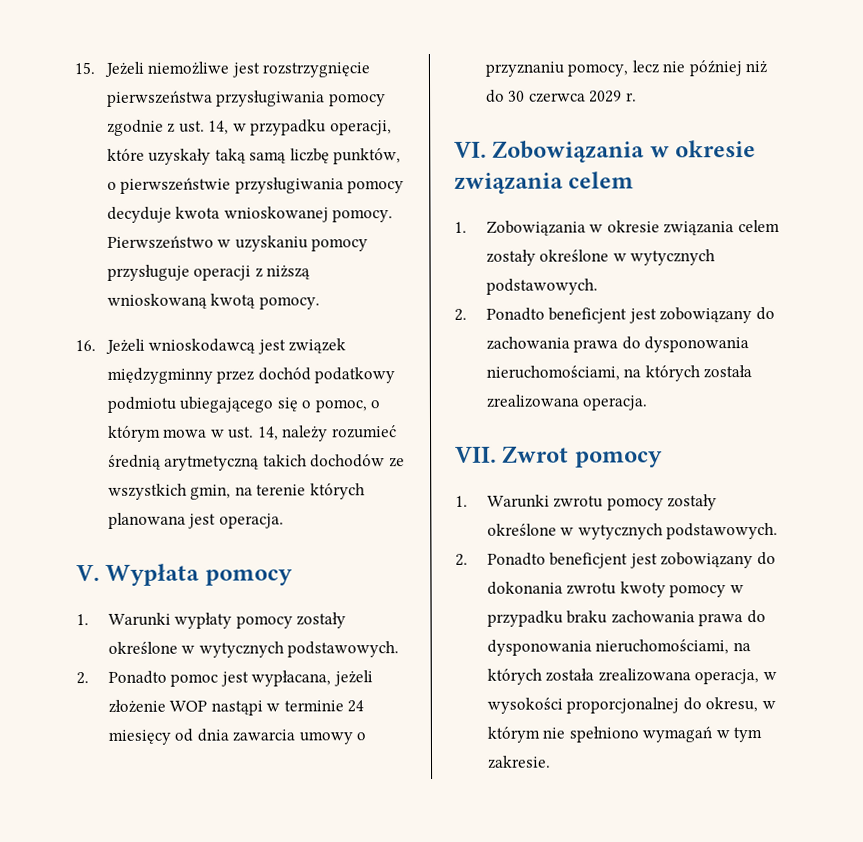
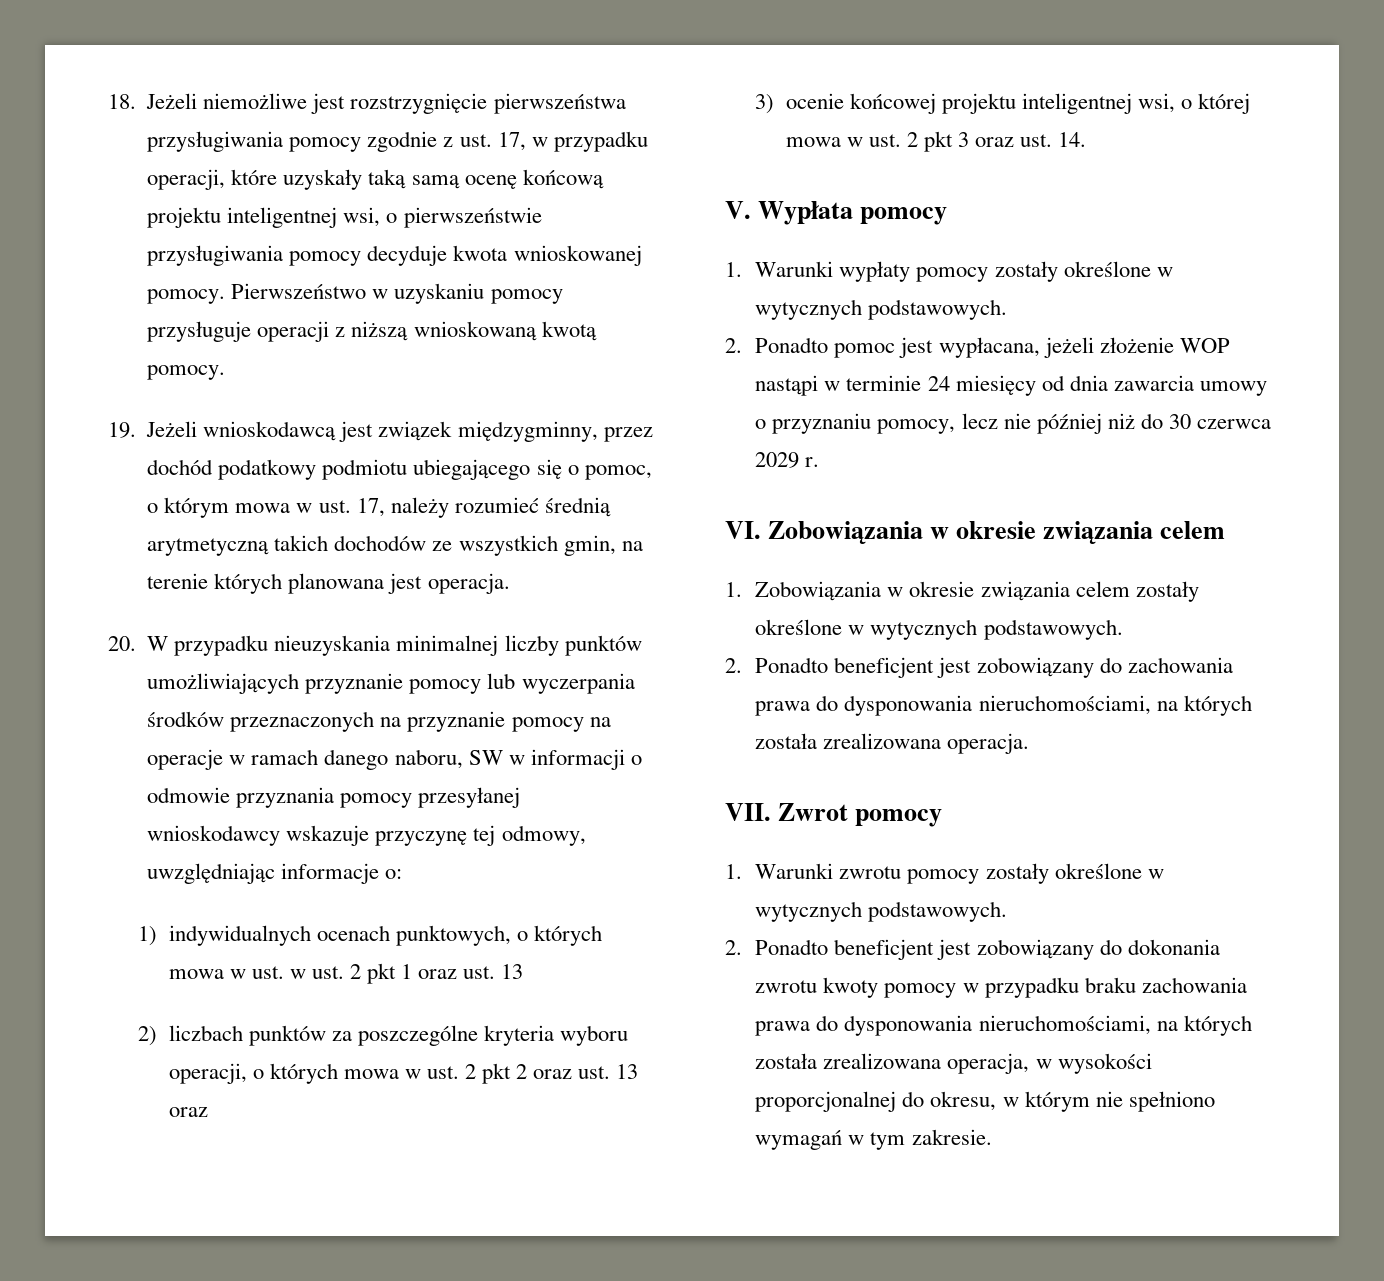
[74,61,95,75] 15. -> [108,94,136,109] 18.
[208,120,230,135] 14, -> [497,132,526,151] 17,
[289,148,402,165] liczbę punktów, -> [464,169,604,189] [147,207,381,228] ocenę końcową projektu inteligentnej wsi,
[75,339,96,352] 16. -> [108,422,136,438] 19.
[106,367,213,384] międzygminny -> [457,421,598,442] międzygminny,
[257,426,279,441] 14, -> [356,498,385,517] 17,
(284, 521) none -> [108,635,642,656] [147,673,635,694] [147,711,611,732] [147,749,642,770] [147,787,521,808] [147,825,586,846] [147,863,403,884] [138,925,602,946] [168,963,524,984] [138,1025,629,1046] [168,1063,639,1084] [168,1107,208,1117] [755,93,1251,114] [785,131,1087,152] // 20. W przypadku nieuzyskania minimalnej liczby punktów umożliwiających przyznanie pomocy lub wyczerpania środków przeznaczonych na przyznanie pomocy na operacje w ramach danego naboru, SW w informacji o odmowie przyznania pomocy przesyłanej wnioskodawcy wskazuje przyczynę tej odmowy, uwzględniając informacje o: // 1) indywidualnych ocenach punktowych, o których mowa w ust. w ust. 2 pkt 1 oraz ust. 13 // 2) liczbach punktów za poszczególne kryteria wyboru operacji, o których mowa w ust. 2 pkt 2 oraz ust. 13 oraz // 3) ocenie końcowej projektu inteligentnej wsi, o której mowa w ust. 2 pkt 3 oraz ust. 14.

